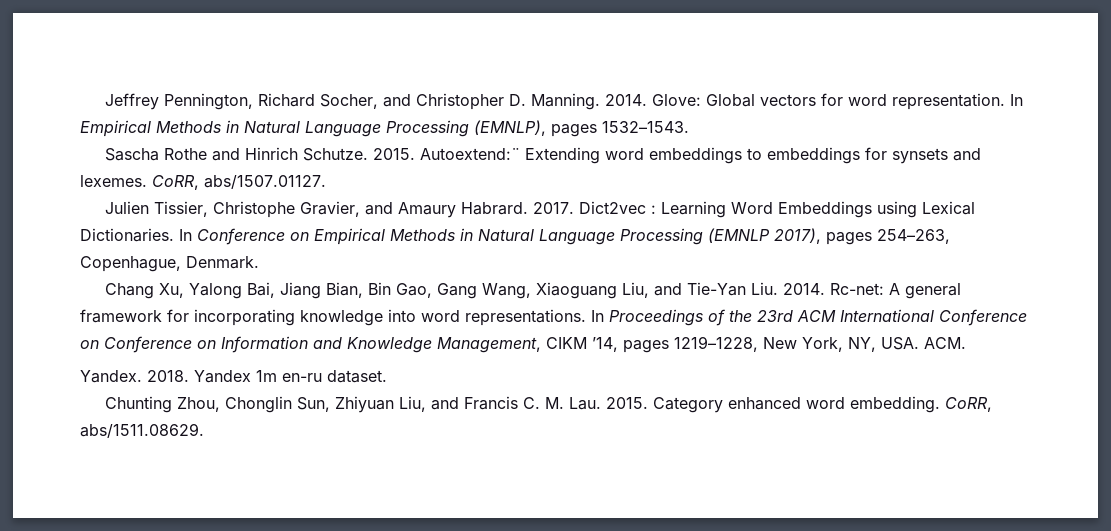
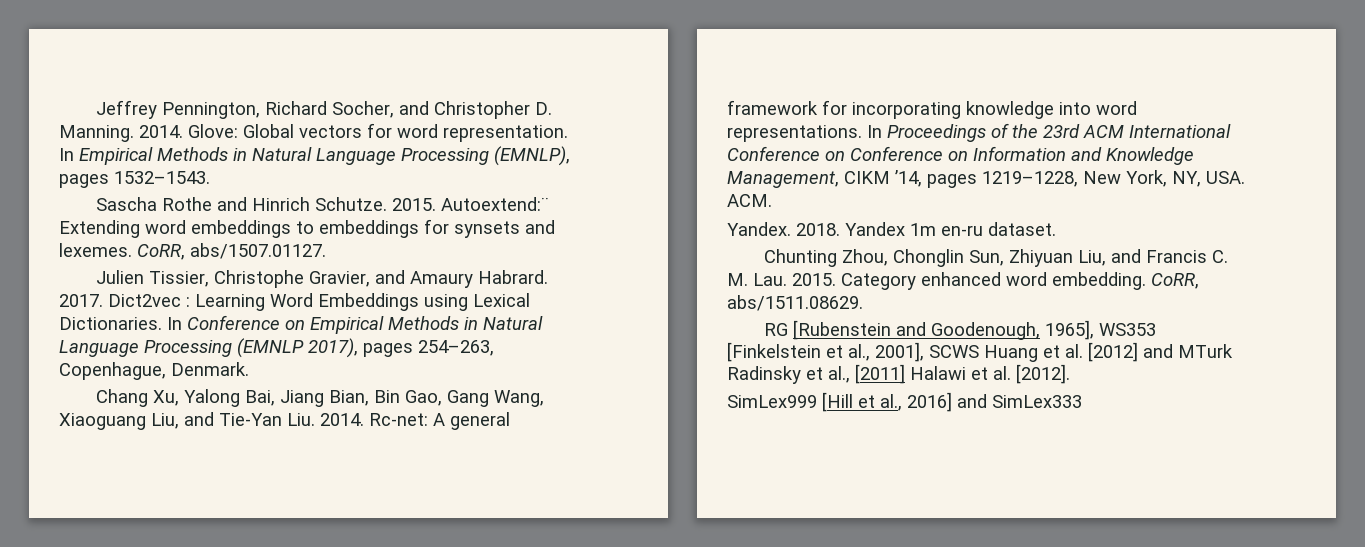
(204, 430) none -> [764,320,1157,340] [727,342,1233,362] [727,364,1070,384] [727,392,1082,412] // RG [Rubenstein and Goodenough, 1965], WS353 [Finkelstein et al., 2001], SCWS Huang et al. [2012] and MTurk Radinsky et al., [2011] Halawi et al. [2012]. // SimLex999 [Hill et al., 2016] and SimLex333

